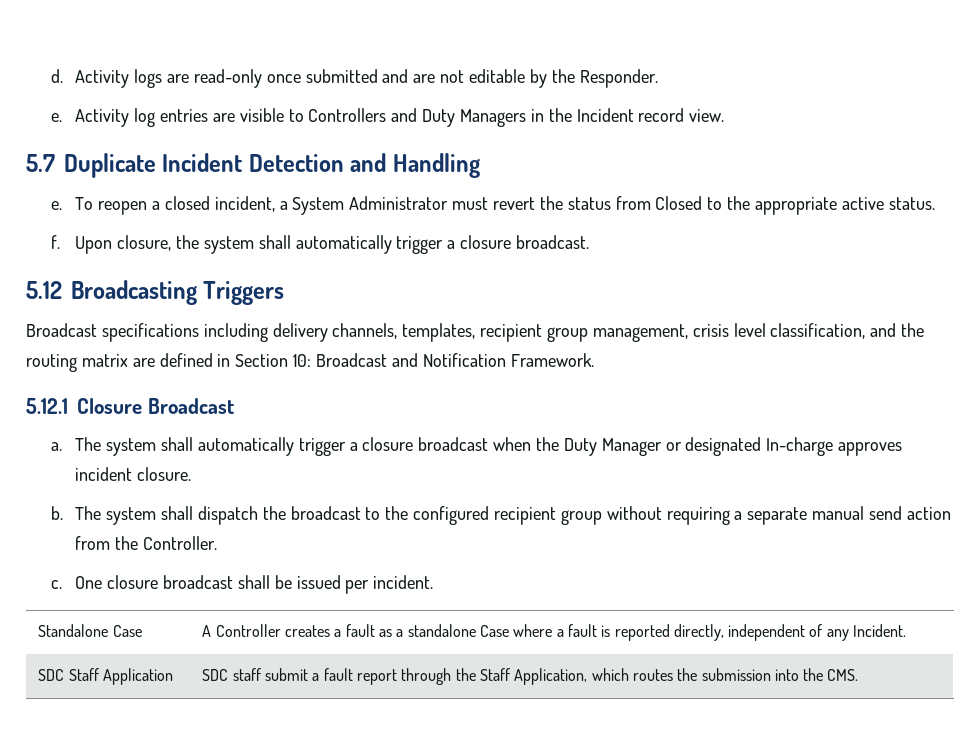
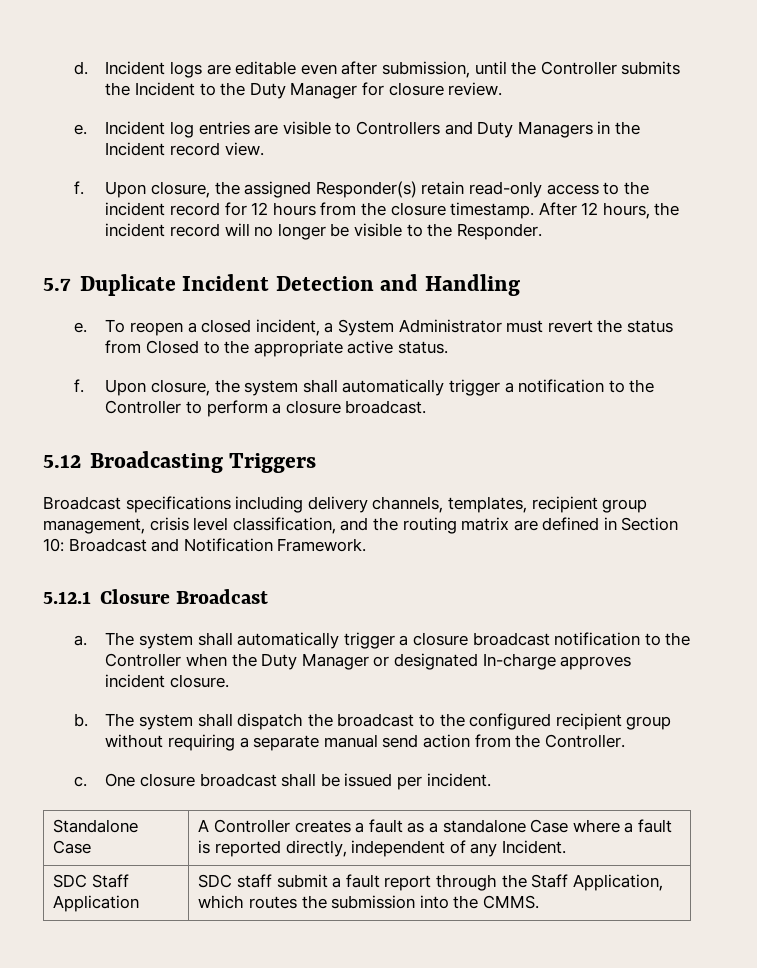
[75,70,130,88] Activity -> [105,61,166,75] Incident
[193,69,658,88] [50,109,130,127] read-only once submitted and are not editable by the Responder. // e. Activity -> [235,61,681,78] [105,82,503,99] [74,121,166,135] editable even after submission, until the Controller submits the Incident to the Duty Manager for closure review. // e. Incident
(725, 115) none -> [74,181,649,198] [105,202,680,219] [105,223,542,240] // f. Upon closure, the assigned Responder(s) retain read-only access to the incident record for 12 hours from the closure timestamp. After 12 hours, the incident record will no longer be visible to the Responder.
(456, 244) none -> [518,379,655,393] [105,400,282,417] notification to the Controller to perform a
(489, 444) none -> [554,632,691,646] [105,653,182,667] notification to the Controller
[827,669,859,681] CMS. -> [482,895,539,909] CMMS.

